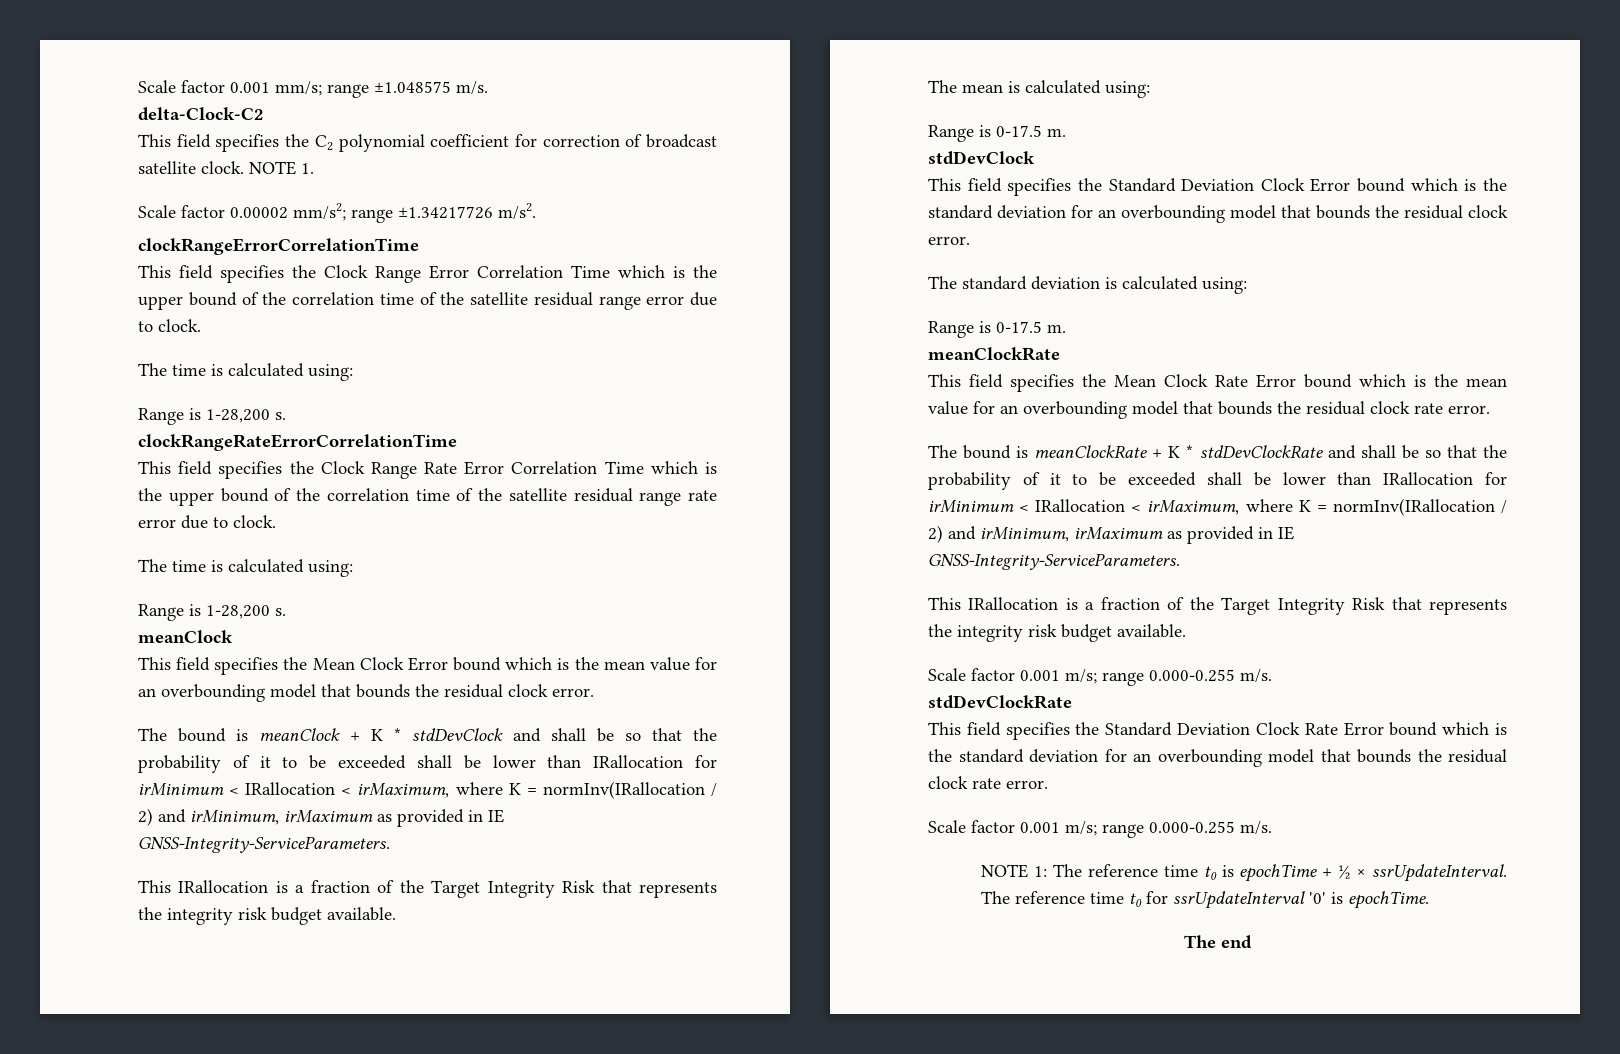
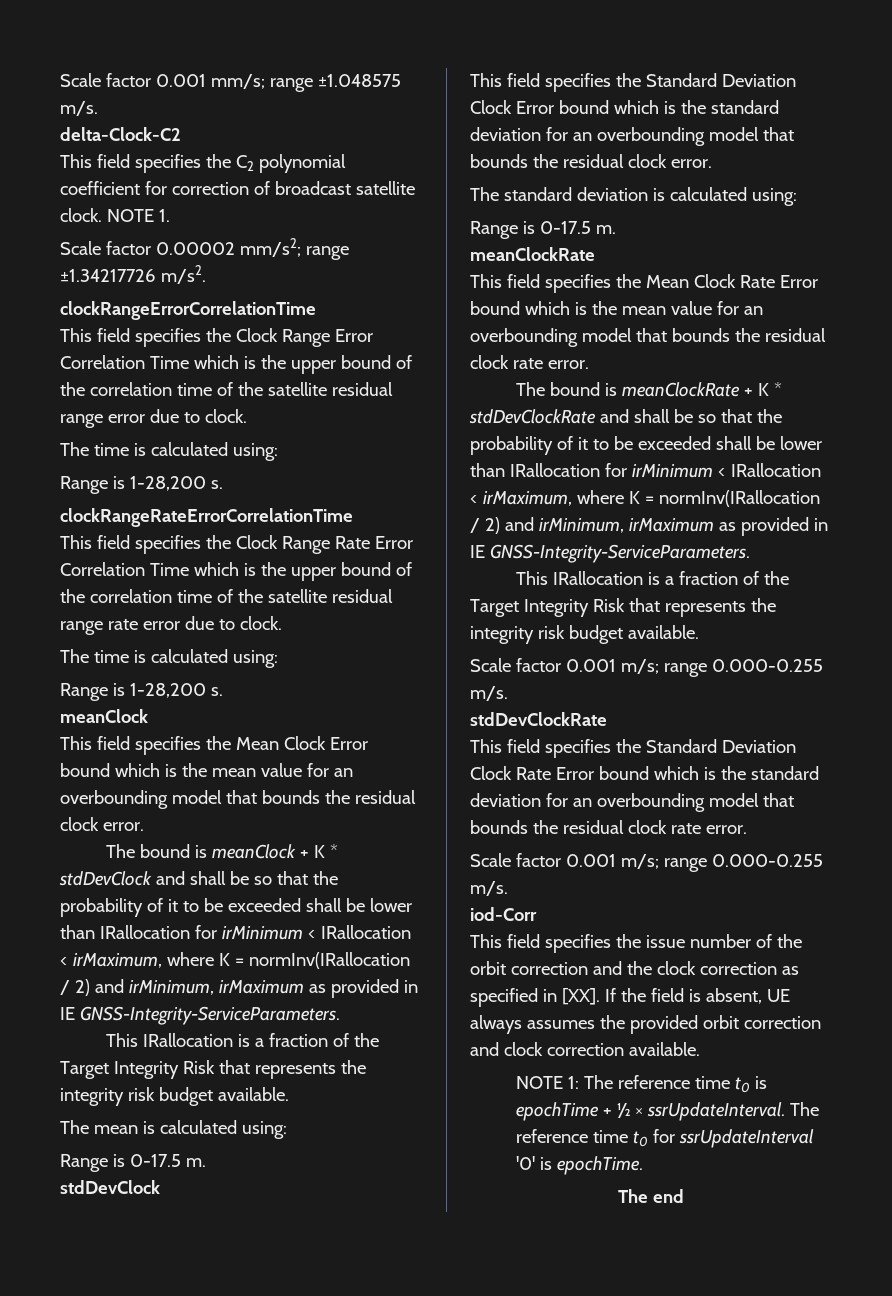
(1272, 828) none -> [470,907,537,921] [470,934,802,953] [470,961,799,975] [470,988,790,1007] [470,1015,821,1034] [470,1042,700,1056] // iod-Corr // This field specifies the issue number of the orbit correction and the clock correction as specified in [XX]. If the field is absent, UE always assumes the provided orbit correction and clock correction available.

